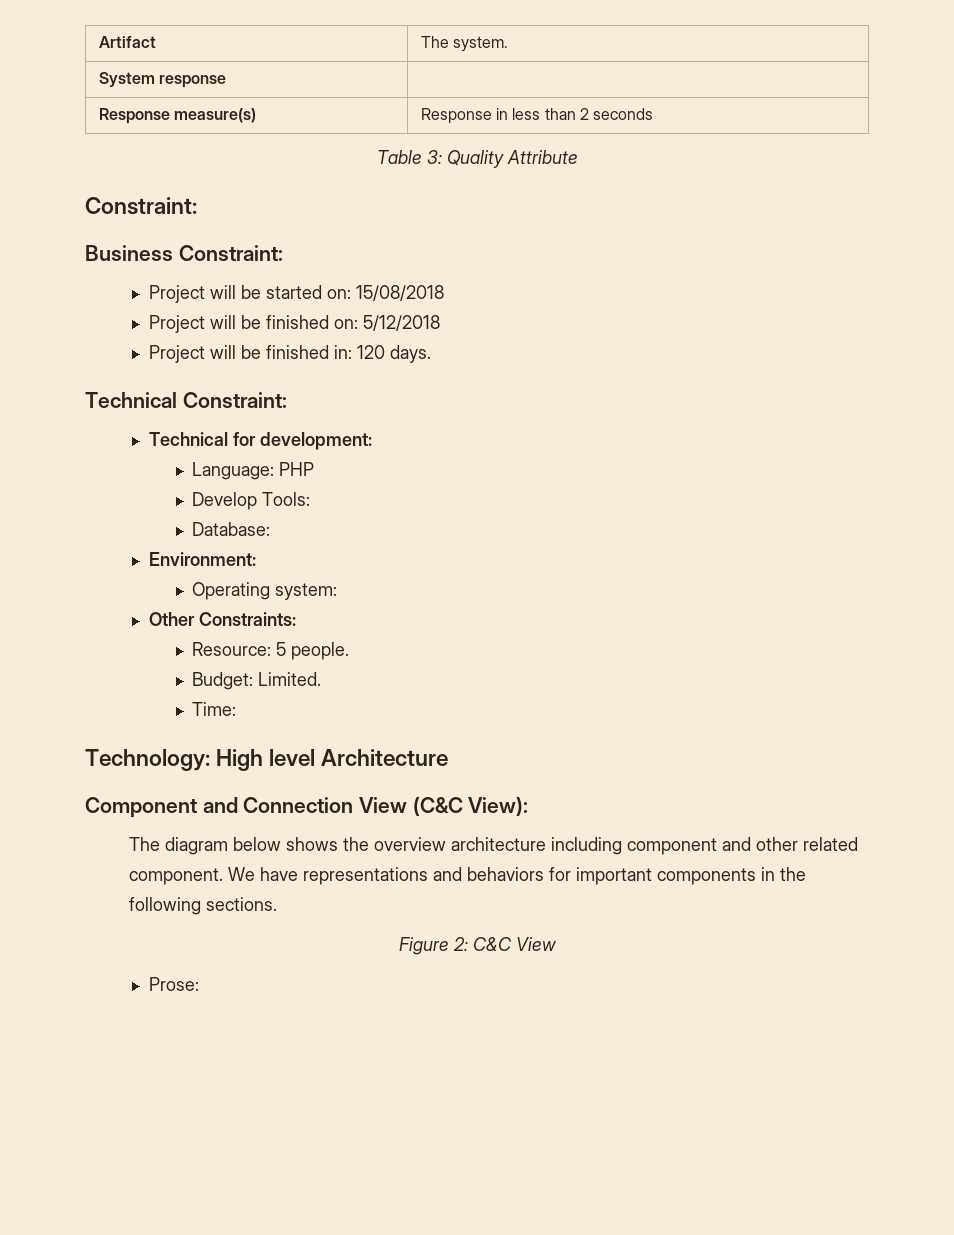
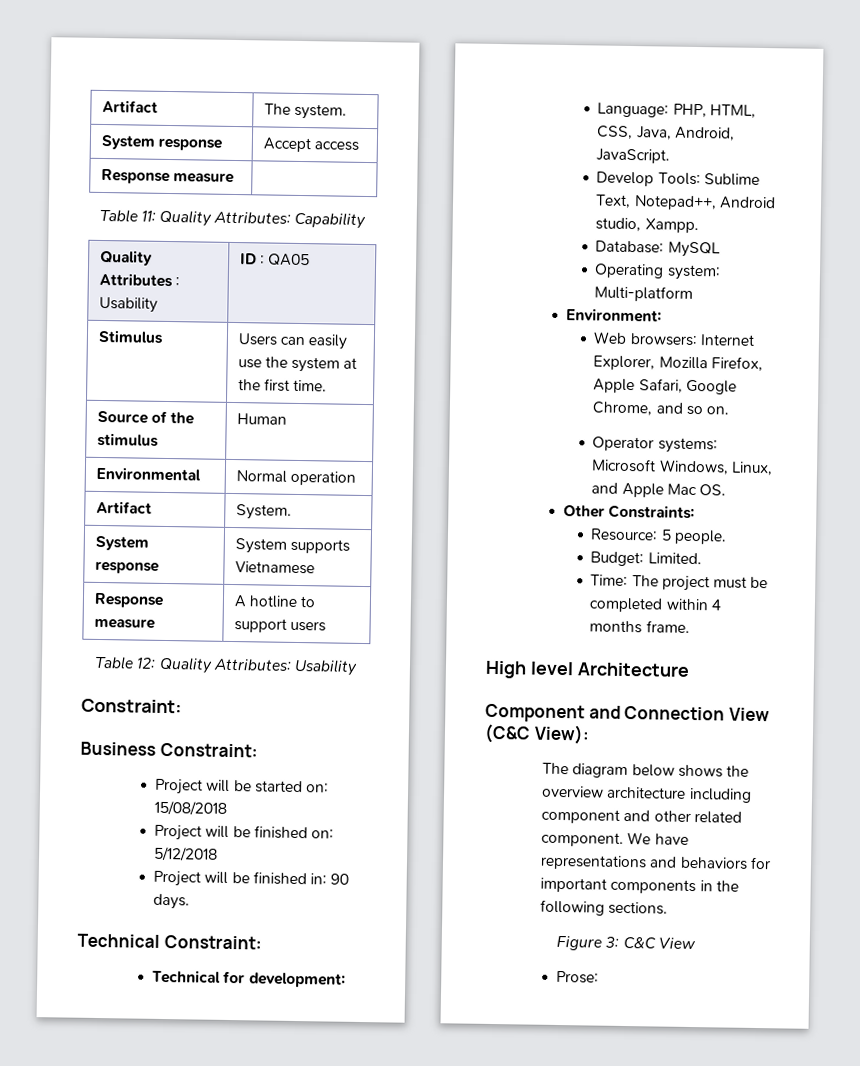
[98,108,256,124] [420,108,654,124] [376,150,578,168] // Response measure(s) | Response in less than 2 seconds // Table 3: Quality Attribute -> [262,137,360,153] [100,168,235,185] [99,208,367,230] [99,249,153,266] [98,272,181,288] [98,296,158,313] [239,253,311,267] [97,329,164,344] [237,333,349,350] [237,356,358,373] [237,378,328,392] [96,410,195,425] [96,432,159,447] [236,413,287,425] [95,466,201,482] [235,470,357,486] [95,500,152,514] [235,504,292,520] [94,535,149,551] [94,560,159,574] [234,538,351,554] [234,561,315,575] [93,592,164,608] [93,617,155,629] [233,595,317,609] [233,618,327,633] [95,655,358,676] Accept access // Response measure | // Table 11: Quality Attributes: Capability // Quality Attributes : Usability | ID : QA05 // Stimulus | Users can easily use the system at the first time. // Source of the stimulus | Human // Environmental | Normal operation // Artifact | System. // System response | System supports Vietnamese // Response measure | A hotline to support users // Table 12: Quality Attributes: Usability
[356,345,385,359] 120 -> [330,873,350,885] 90
[279,462,315,476] [192,492,311,510] [192,522,271,536] [148,552,256,566] [192,582,338,600] PHP // Develop Tools: // Database: // Environment: // Operating system: -> [672,103,756,118] [597,125,735,141] [596,148,671,164] [596,171,760,187] [595,194,776,211] [595,217,699,234] [595,240,721,258] [594,263,721,281] [594,285,694,302] [566,308,663,323] [593,331,755,347] [593,355,763,372] [593,378,737,395] [592,401,730,416] [592,436,718,454] [591,458,773,476] [591,482,727,498] PHP, HTML, CSS, Java, Android, JavaScript. // Develop Tools: Sublime Text, Notepad++, Android studio, Xampp. // Database: MySQL // Operating system: Multi-platform // Environment: // Web browsers: Internet Explorer, Mozilla Firefox, Apple Safari, Google Chrome, and so on. // Operator systems: Microsoft Windows, Linux, and Apple Mac OS.
[85,749,210,771] // Technology: -> [631,575,769,592] [589,597,722,613] [589,620,690,634] The project must be completed within 4 months frame. //
[452,937,468,951] 2: -> [605,936,620,948] 3:

